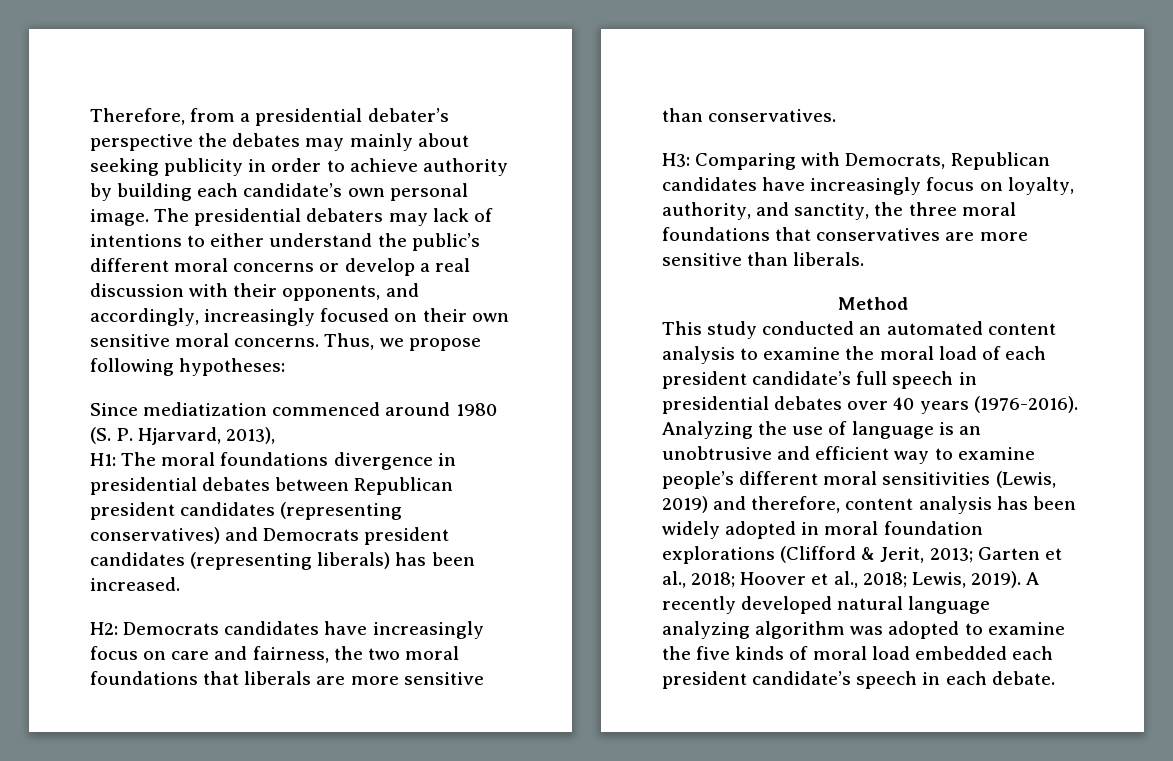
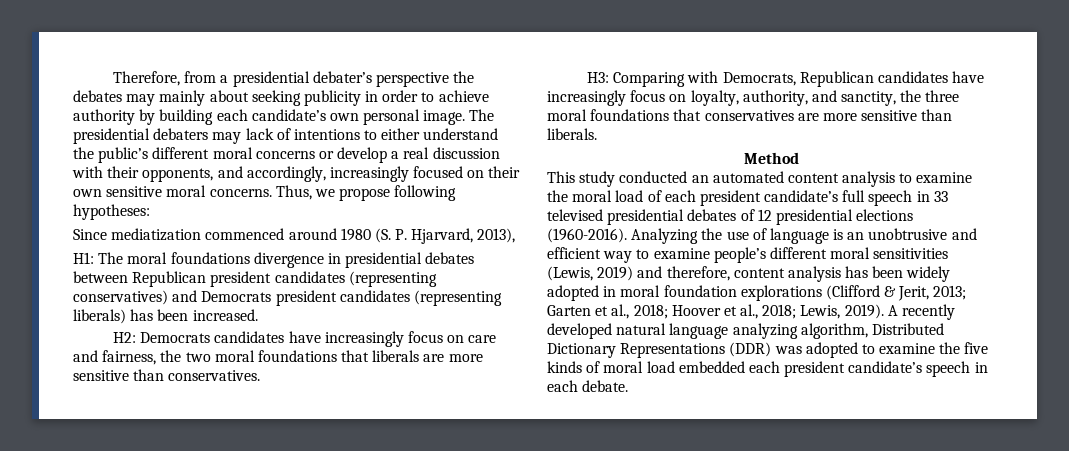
[662,396,1078,414] presidential debates over 40 years (1976-2016). -> [933,191,948,202] [547,209,914,225] [547,228,627,243] 33 televised presidential debates of 12 presidential elections (1960-2016).
[755,621,846,639] algorithm -> [800,323,944,339] [547,342,772,358] algorithm, Distributed Dictionary Representations (DDR)

